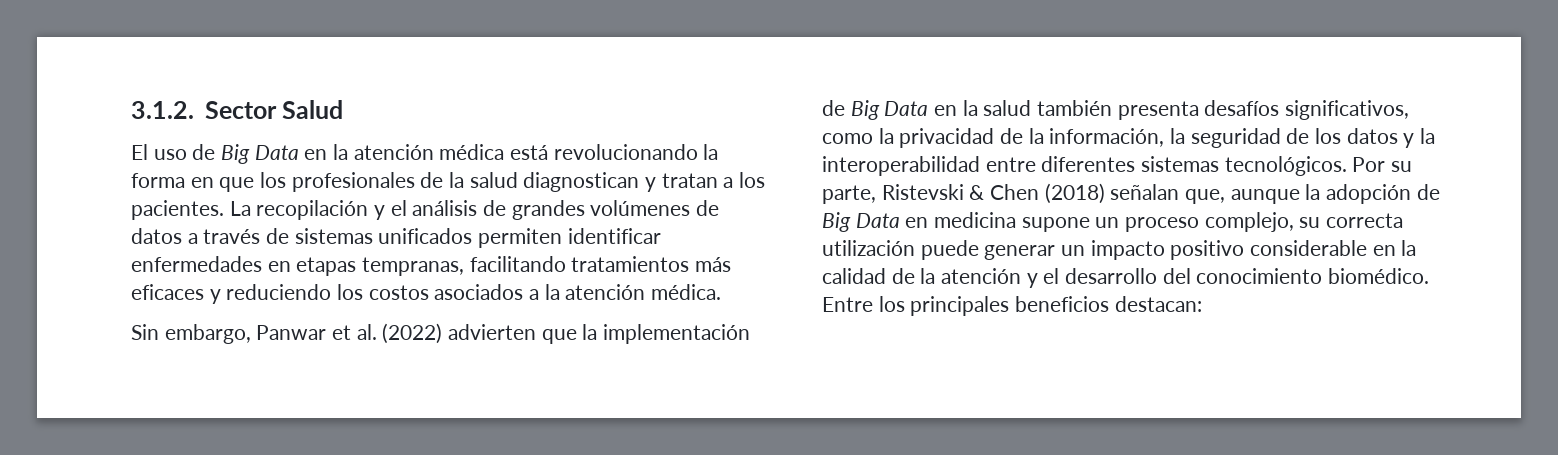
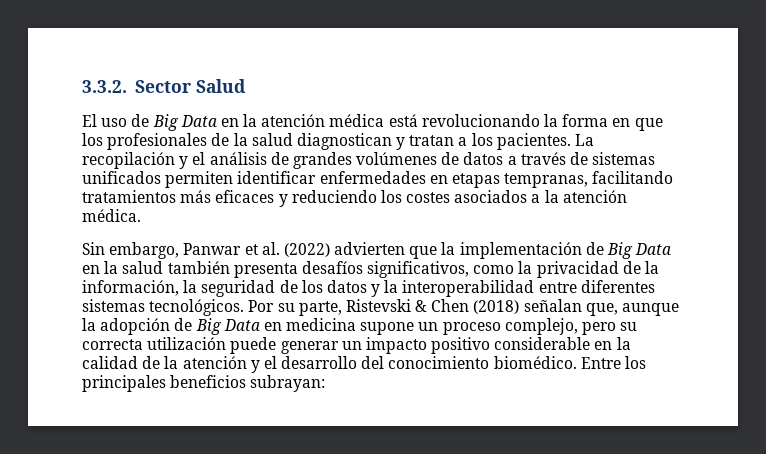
[131,101,194,119] 3.1.2. -> [82,80,127,93] 3.3.2.
[368,285,429,300] costos -> [406,192,451,203] costes
(1294, 222) none -> [582,322,617,335] pero
[1114,296,1202,312] destacan: -> [250,375,326,392] subrayan:

